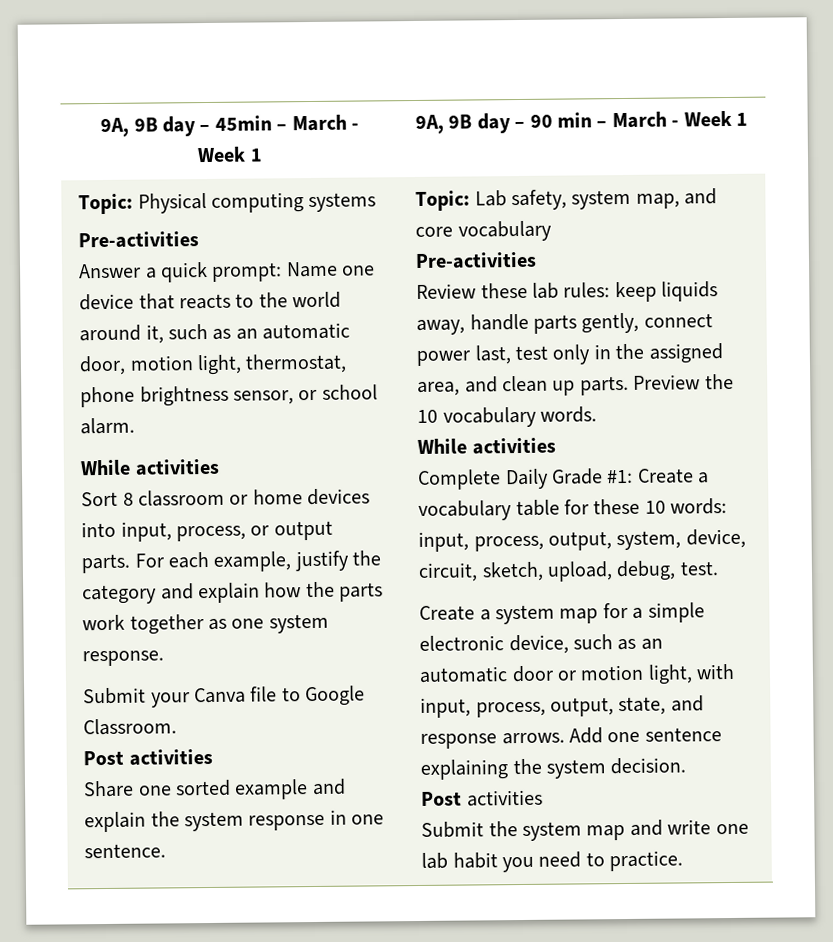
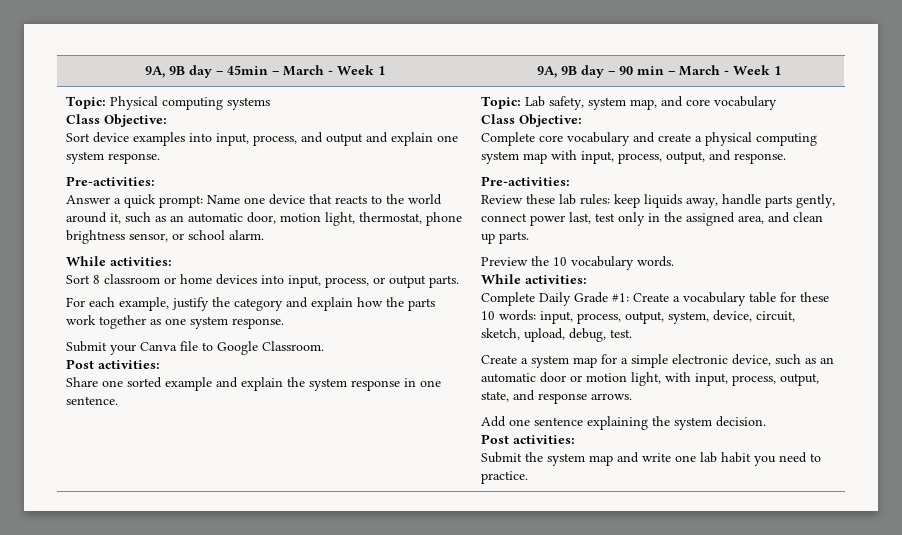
[78,231,200,249] Pre-activities -> [66,114,168,127] [66,132,459,146] [66,151,161,164] [66,176,156,186] Class Objective: // Sort device examples into input, process, and output and explain one system response. // Pre-activities:
[134,458,220,476] activities -> [110,257,173,266] activities:
(131, 563) none -> (460, 281) //
[128,748,213,766] activities -> [98,360,161,369] activities:
[415,251,538,269] Pre-activities -> [481,114,583,127] [481,132,818,146] [481,150,787,164] [481,176,571,186] Class Objective: // Complete core vocabulary and create a physical computing system map with input, process, output, and response. // Pre-activities:
(629, 385) none -> (530, 237) //
[471,437,556,455] activities -> [525,275,588,284] activities:
(565, 738) none -> (633, 396) //
[466,789,543,807] activities -> [513,435,576,444] activities:

